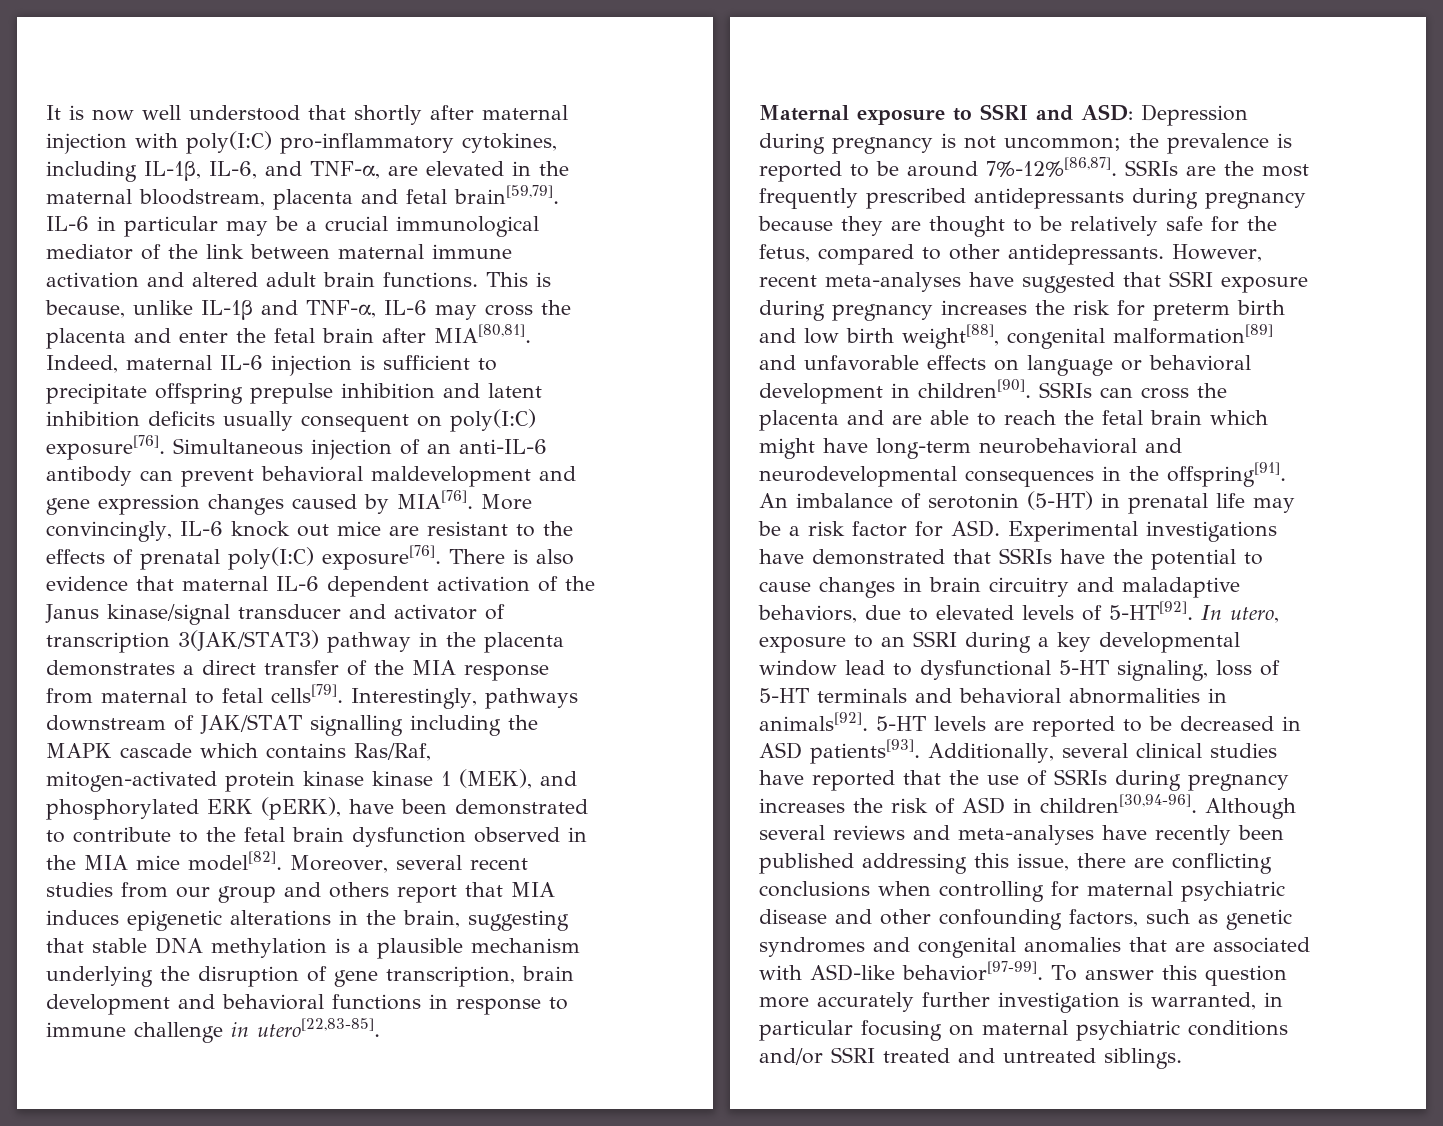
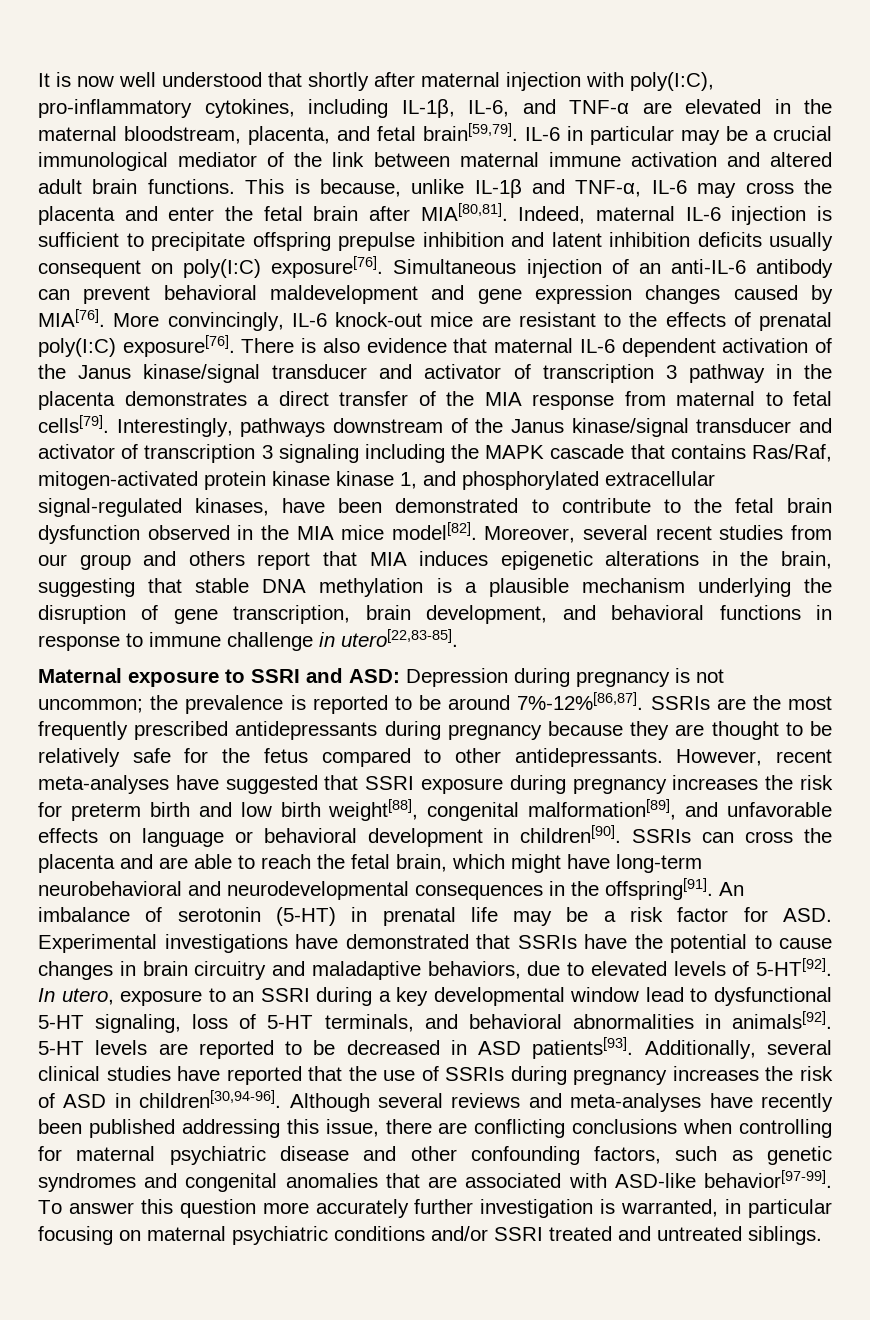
[186,131,272,154] poly(I:C) -> [630,72,714,91] poly(I:C),
[310,161,380,179] TNF-α, -> [569,100,629,114] TNF-α
[273,189,353,210] placenta -> [248,126,330,145] placenta,
[230,521,329,537] knock out -> [335,312,422,327] knock-out
[178,630,319,651] 3(JAK/STAT3) -> [665,365,677,379] 3
[200,714,403,736] JAK/STAT signalling -> [475,418,832,437] [38,444,359,463] the Janus kinase/signal transducer and activator of transcription 3 signaling
[200,743,258,758] which -> [630,444,665,459] that
[441,769,577,789] [46,797,341,820] 1 (MEK), and phosphorylated ERK (pERK), -> [400,471,715,490] [38,498,270,517] 1, and phosphorylated extracellular signal-regulated kinases,
[46,994,170,1015] development -> [426,605,548,624] development,
[759,244,810,262] fetus, -> [263,748,308,763] fetus
[1113,324,1273,344] malformation[89] -> [528,799,677,820] malformation[89],
[1150,410,1202,425] brain -> [396,854,447,872] brain,
[817,688,907,703] terminals -> [324,1014,414,1032] terminals,

